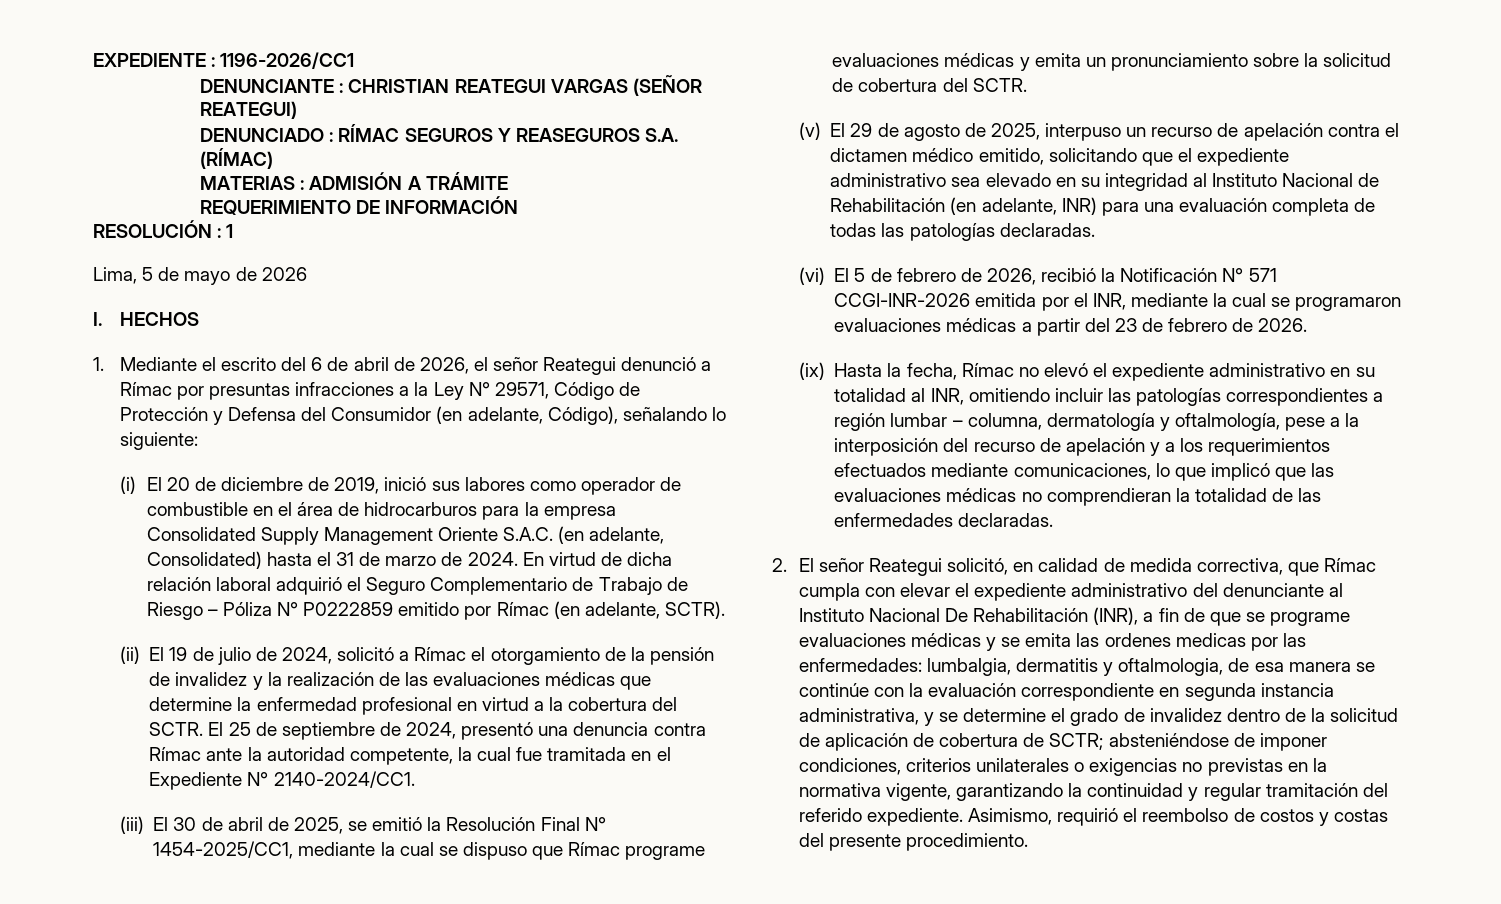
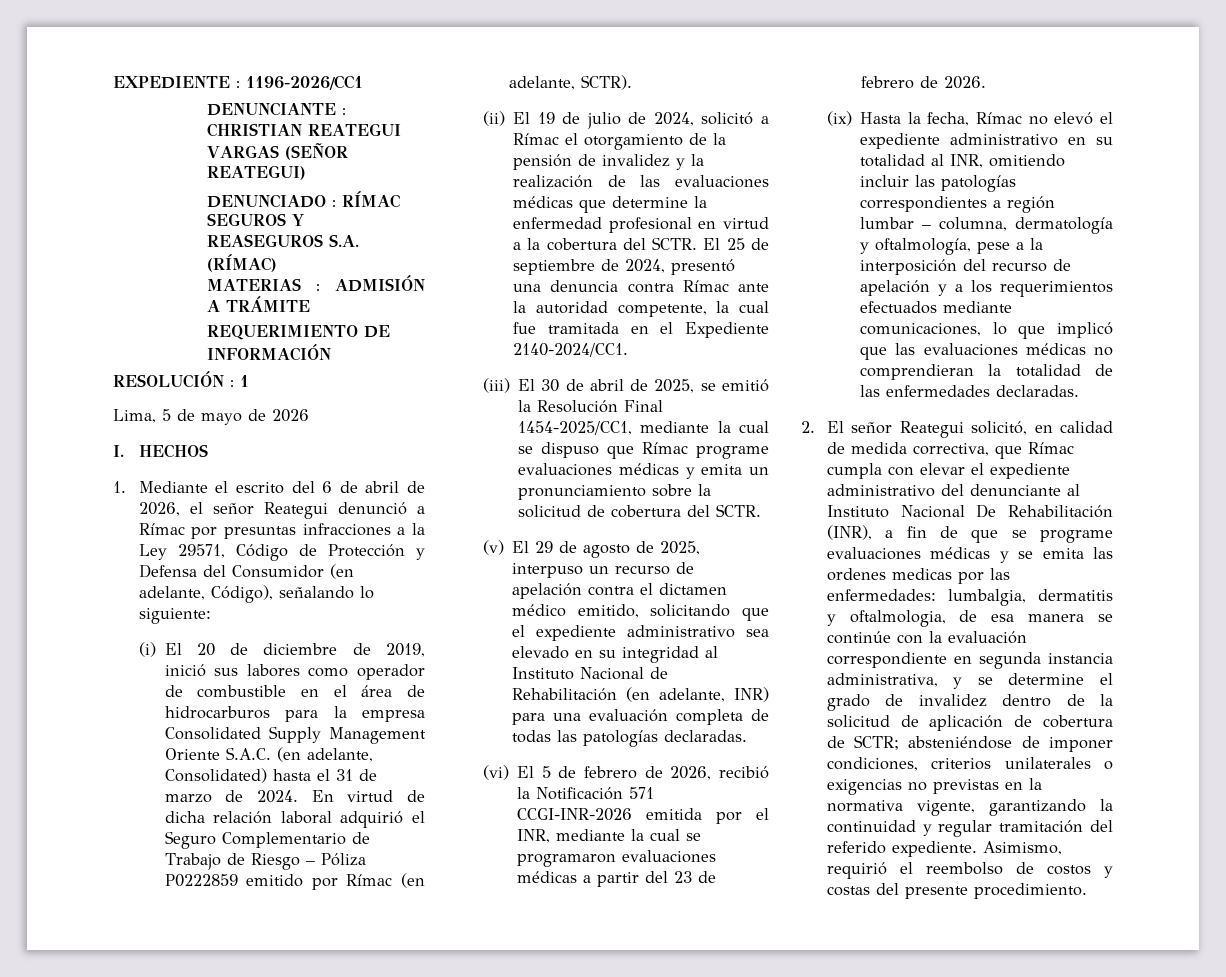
[468,382,490,396] N° -> (167, 552) none
[276,602,298,616] N° -> (366, 859) none
[247,772,269,786] N° -> (769, 330) none
[584,817,606,831] N° -> (664, 406) none
[1222,268,1244,282] N° -> (624, 793) none

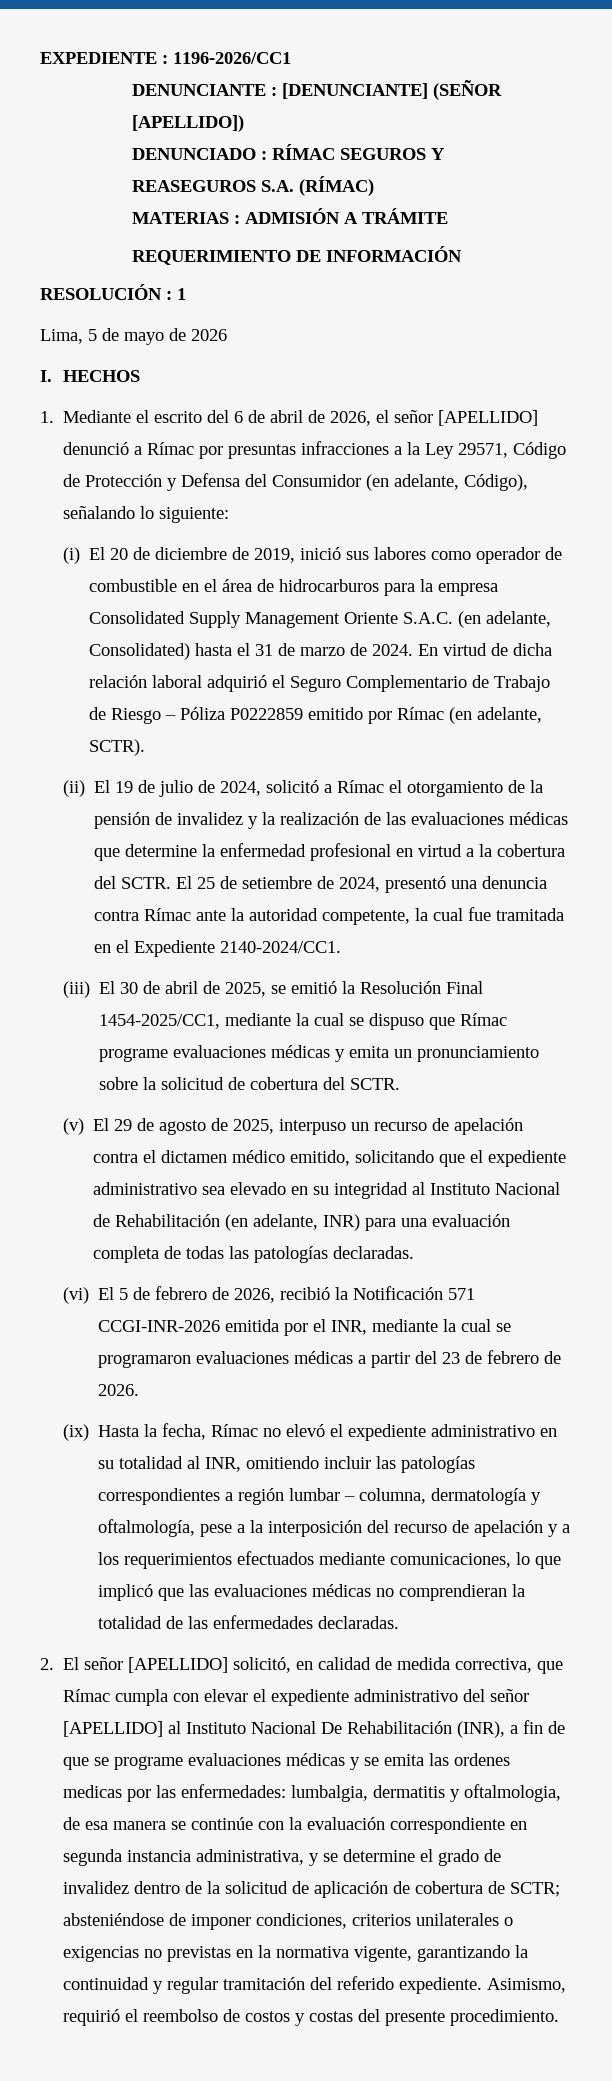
[206,123,401,137] [206,143,348,160] [206,165,306,180] CHRISTIAN REATEGUI VARGAS (SEÑOR REATEGUI) -> [282,80,503,100] [132,115,245,132] [DENUNCIANTE] (SEÑOR [APELLIDO])
[263,502,328,519] Reategui -> [438,410,539,426] [APELLIDO]
[513,259,596,275] septiembre -> [242,876,313,889] setiembre
[899,421,964,438] Reategui -> [128,1657,229,1673] [APELLIDO]
[969,484,1061,496] denunciante -> [490,1689,530,1702] [63,1721,164,1737] señor [APELLIDO]

